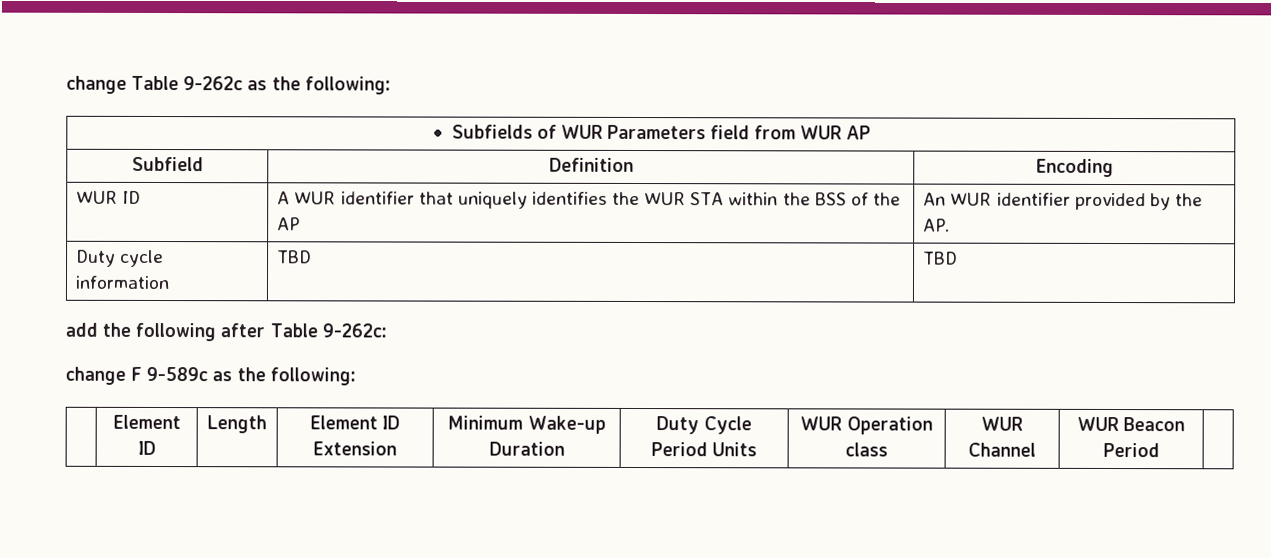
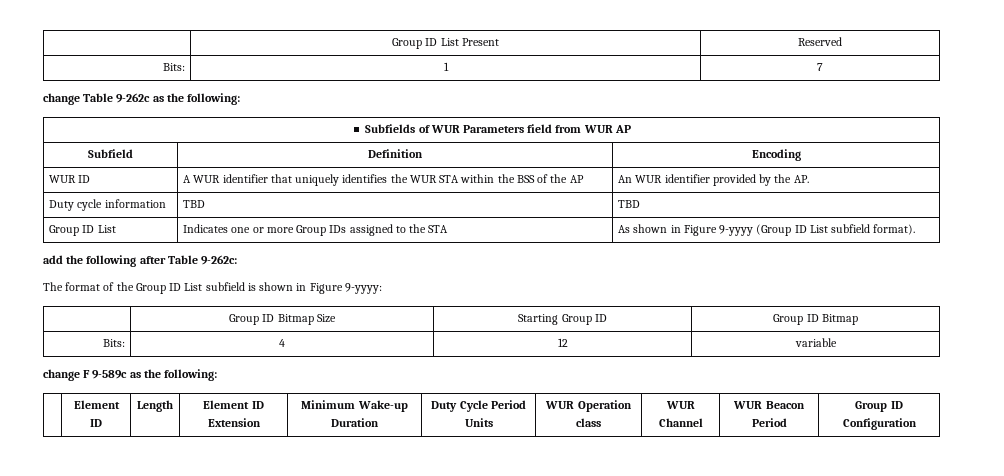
(66, 84) none -> [392,38,499,49] [798,37,842,46] [162,63,185,71] [443,62,449,71] [817,63,823,71] | Group ID List Present | Reserved // Bits: | 1 | 7 //
(959, 258) none -> [49,225,116,236] [183,224,449,236] [618,224,916,236] // Group ID List | Indicates one or more Group IDs assigned to the STA | As shown in Figure 9-yyyy (Group ID List subfield format).
(387, 330) none -> [43,282,382,294] [229,314,336,325] [518,314,607,325] [773,314,858,325] [102,339,125,347] [279,339,285,347] [557,338,568,347] [794,338,837,347] // The format of the Group ID List subfield is shown in Figure 9-yyyy: // | Group ID Bitmap Size | Starting Group ID | Group ID Bitmap // Bits: | 4 | 12 | variable
(1160, 450) none -> [855,401,903,412] [842,418,917,430] Group ID Configuration

